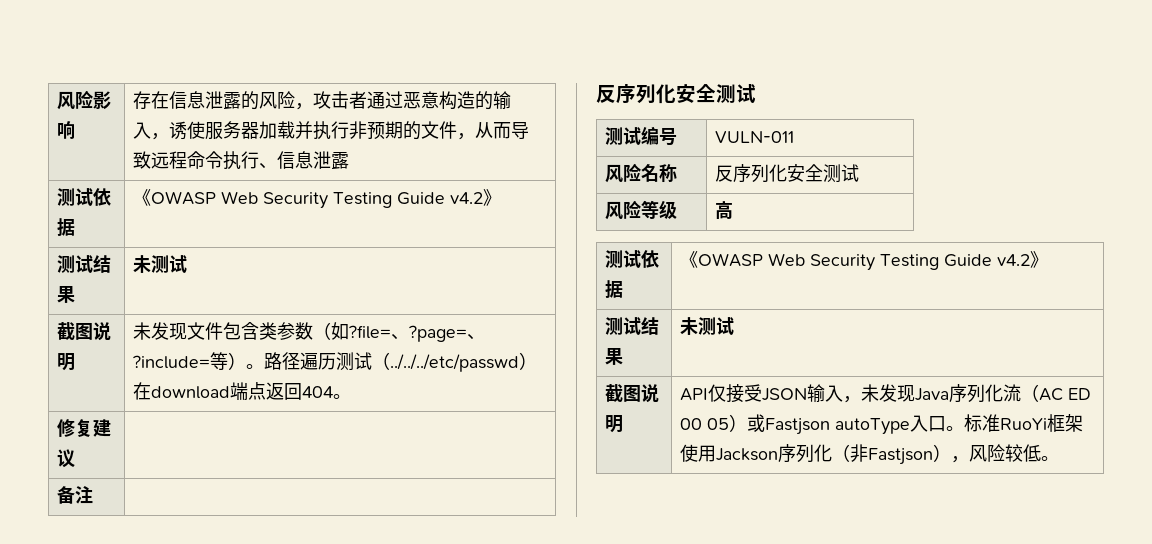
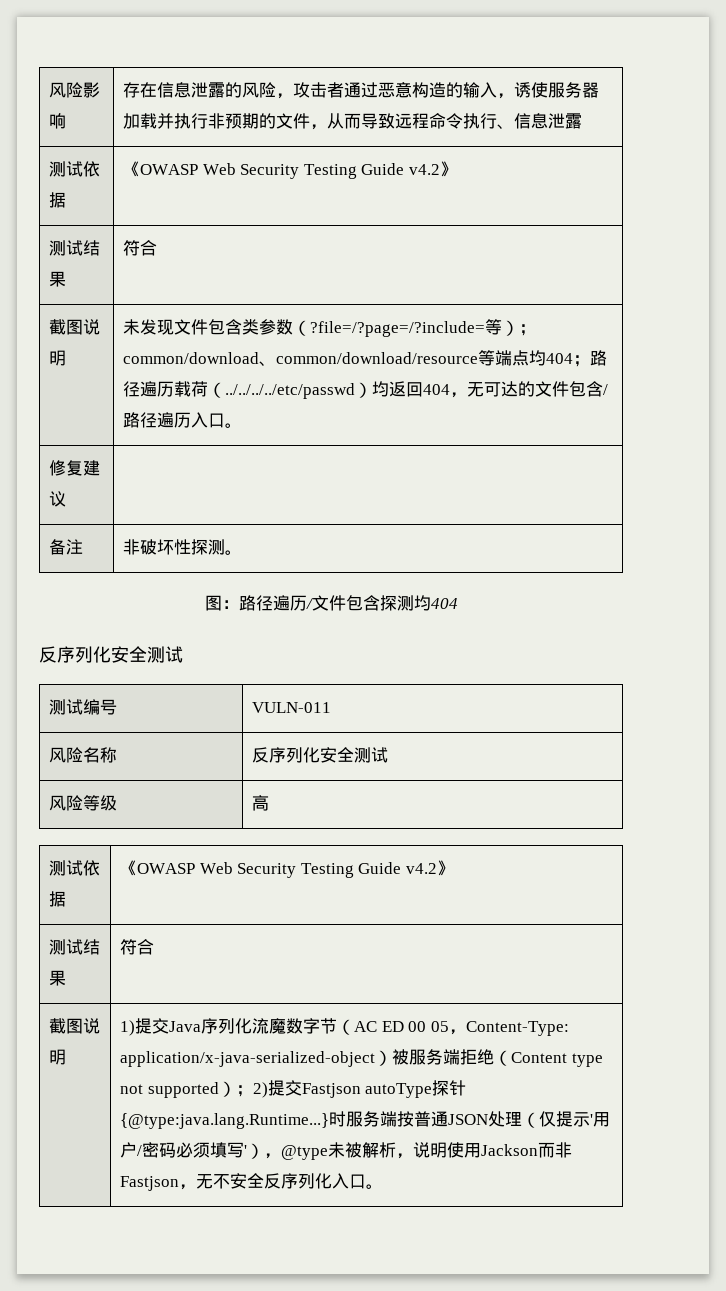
[133,255,188,273] 未测试 -> [123,240,158,256] 符合
[331,322,486,342] [132,352,538,372] [133,382,352,400] [57,419,112,437] [57,449,76,468] [57,486,94,504] 如?file=、?page=、?include=等）。路径遍历测试（../../../etc/passwd）在download端点返回404。 // 修复建议 | // 备注 | -> [310,319,537,337] [123,350,608,367] [123,381,609,399] [123,412,243,428] [49,460,101,476] [49,491,67,507] [49,539,84,555] [123,539,243,555] [204,595,458,611] ?file=/?page=/?include=等）；common/download、common/download/resource等端点均404；路径遍历载荷（../../../../etc/passwd）均返回404，无可达的文件包含/路径遍历入口。 // 修复建议 | // 备注 | 非破坏性探测。 // 图：路径遍历/文件包含探测均404
[680,317,735,335] [605,384,660,403] [605,415,624,433] [680,384,916,403] 未测试 // 截图说明 | API仅接受JSON输入，未发现 -> [120,939,155,955] [49,1018,101,1034] [49,1049,67,1065] [120,1018,170,1036] 符合 // 截图说明 | 1)提交
(1022, 393) none -> [269,1018,338,1034] 魔数字节
[729,414,1084,435] [680,444,1042,465] ）或Fastjson autoType入口。标准RuoYi框架使用Jackson序列化（非Fastjson），风险较低 -> [448,1021,569,1036] [120,1049,603,1067] [120,1080,467,1098] [120,1111,611,1129] [120,1142,573,1160] [120,1173,367,1191] ，Content-Type: application/x-java-serialized-object）被服务端拒绝（Content type not supported）；2)提交Fastjson autoType探针{@type:java.lang.Runtime...}时服务端按普通JSON处理（仅提示'用户/密码必须填写'），@type未被解析，说明使用Jackson而非Fastjson，无不安全反序列化入口

